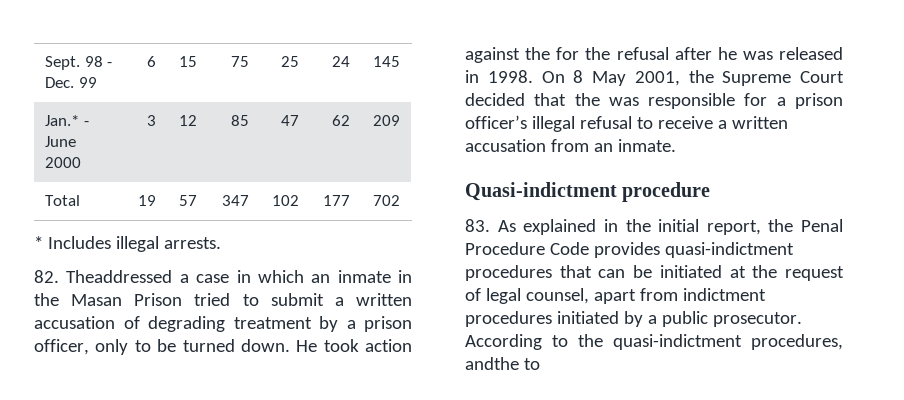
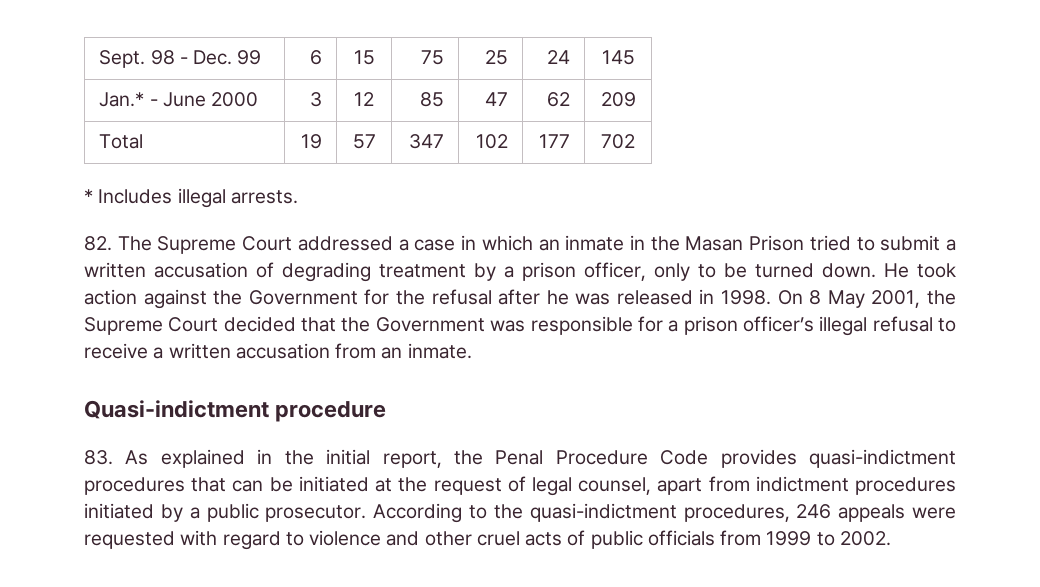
[66,270,173,283] Theaddressed -> [117,236,393,254] The Supreme Court addressed
(551, 53) none -> [248,290,358,305] Government
(600, 99) none -> [375,317,485,332] Government
[465,357,540,370] andthe to -> [796,504,957,522] [84,530,891,550] 246 appeals were requested with regard to violence and other cruel acts of public officials from 1999 to 2002.

